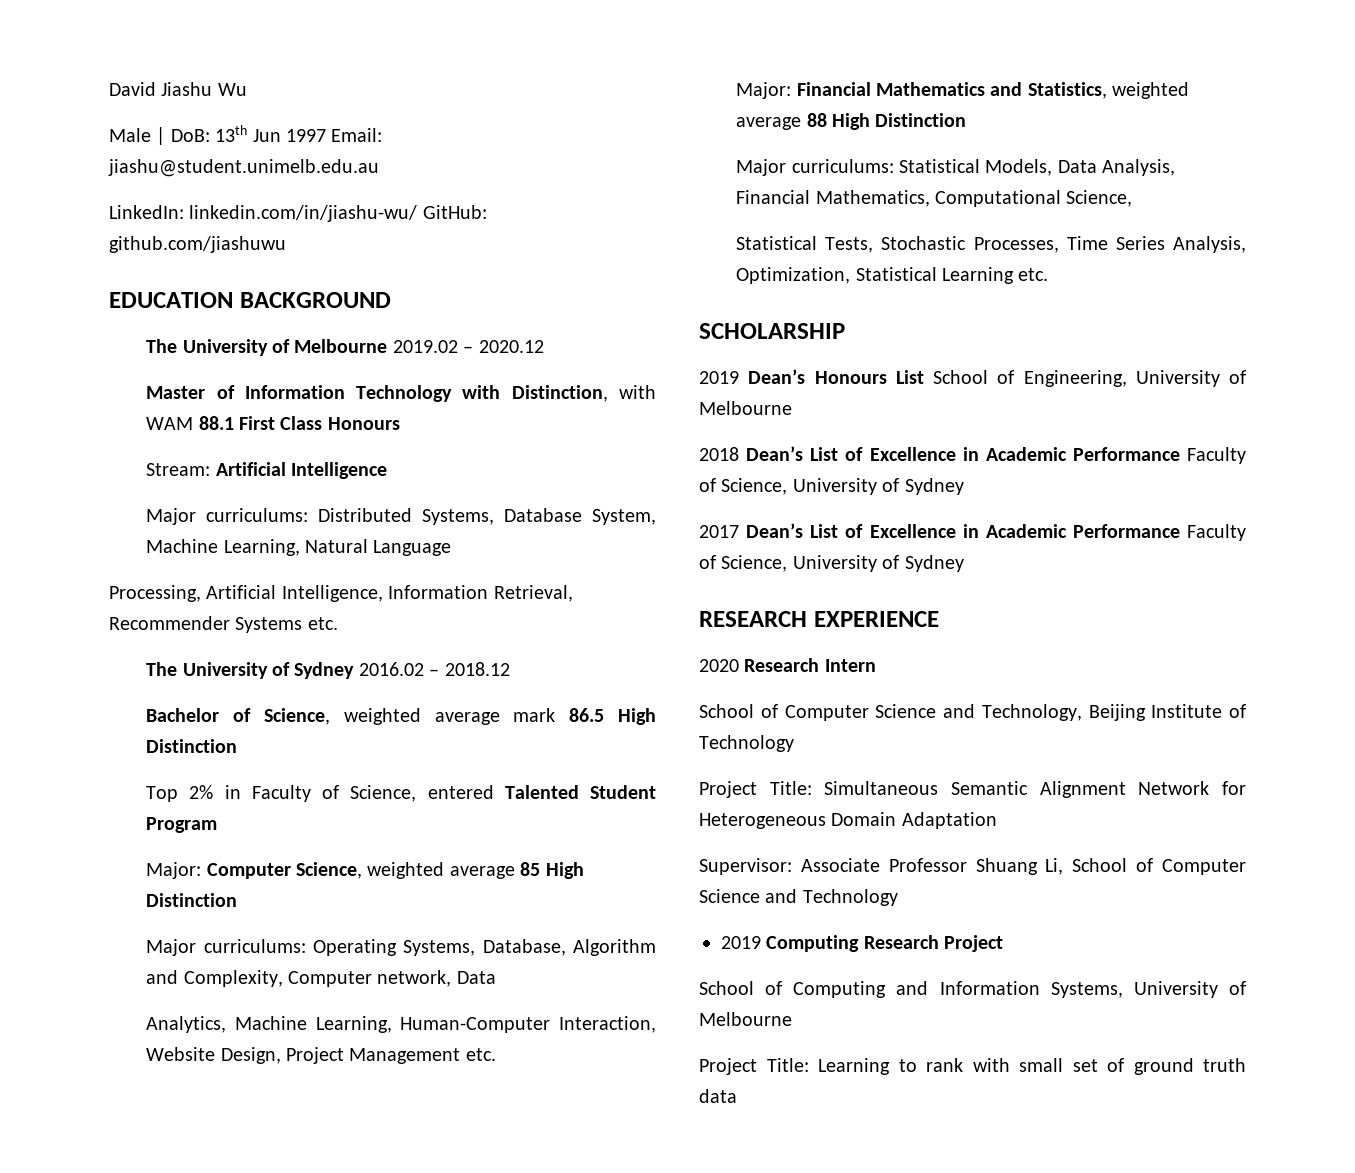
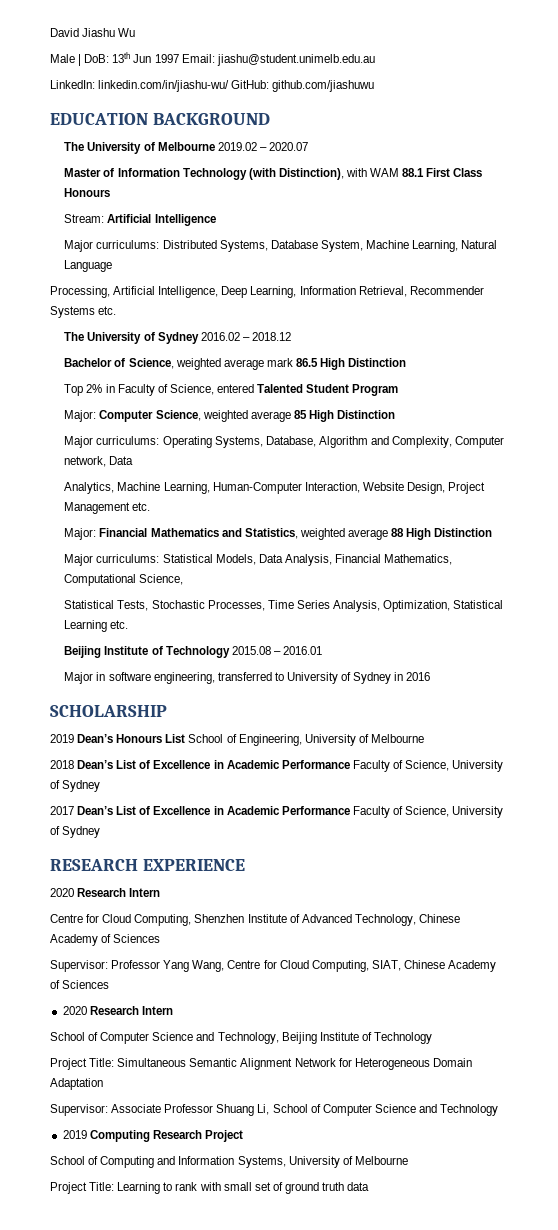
[478,340,544,353] 2020.12 -> [268,142,308,151] 2020.07
[462,385,608,402] with Distinction, -> [248,168,344,180] (with Distinction),
(383, 593) none -> [221,286,297,298] Deep Learning,
(1049, 274) none -> [64,646,322,658] [64,672,431,684] // Beijing Institute of Technology 2015.08 – 2016.01 // Major in software engineering, transferred to University of Sydney in 2016
(876, 665) none -> [50,914,460,926] [50,934,161,946] [50,960,497,972] [50,980,110,989] [62,1006,173,1015] // Centre for Cloud Computing, Shenzhen Institute of Advanced Technology, Chinese Academy of Sciences // Supervisor: Professor Yang Wang, Centre for Cloud Computing, SIAT, Chinese Academy of Sciences // 2020 Research Intern

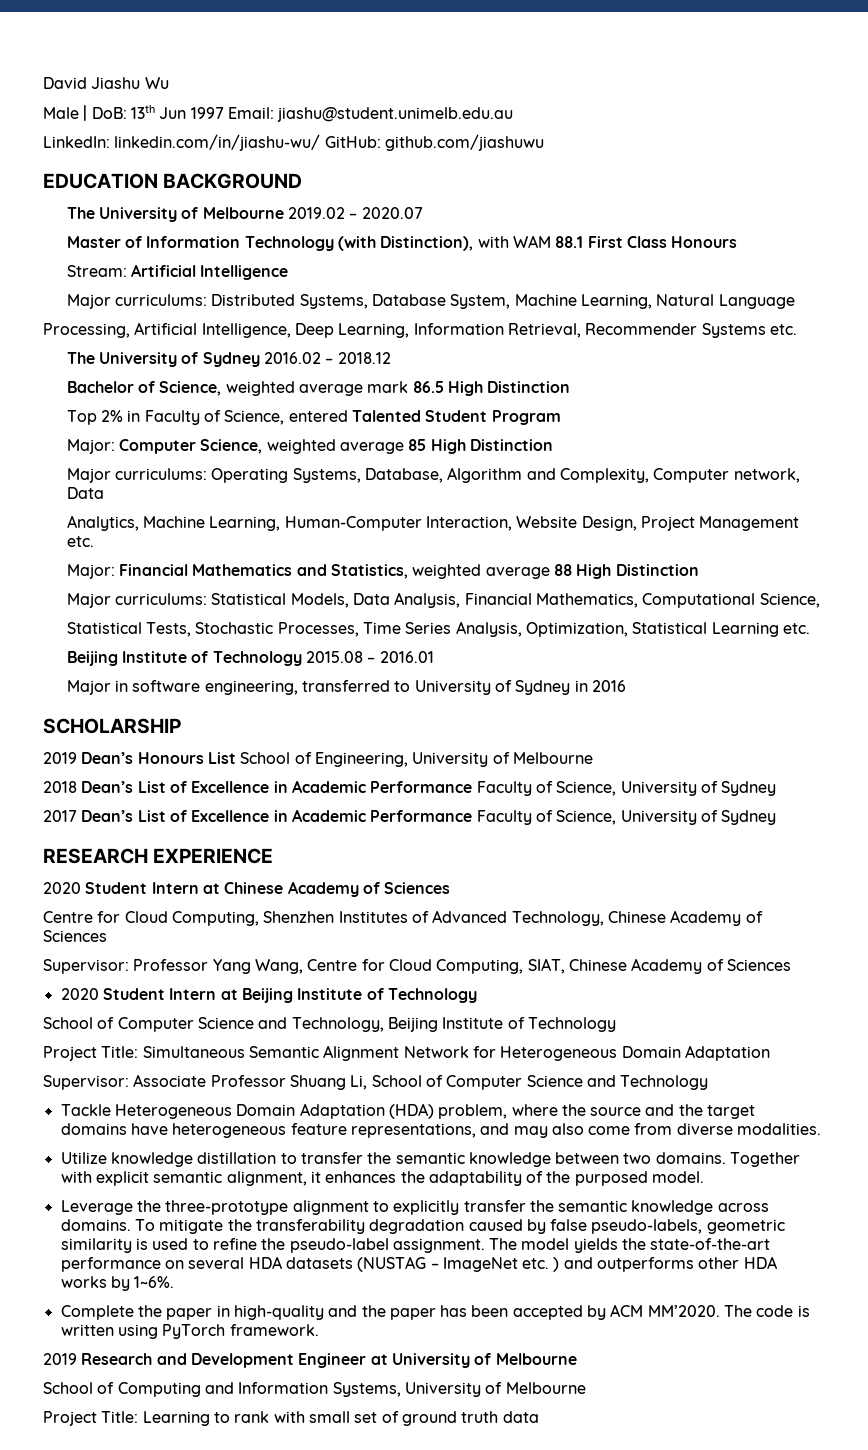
[77,888,161,897] Research Intern -> [85,881,451,897] Student Intern at Chinese Academy of Sciences
[247,914,287,923] Institute -> [338,911,408,923] Institutes
[89,1006,173,1015] Research Intern -> [102,988,477,1003] Student Intern at Beijing Institute of Technology
[62,1130,243,1142] 2019 Computing Research Project -> [60,1103,756,1119] [60,1123,822,1138] [60,1152,801,1167] [60,1171,705,1186] [60,1200,769,1215] [60,1219,785,1234] [60,1238,771,1253] [60,1256,777,1272] [60,1276,175,1291] [60,1304,810,1320] [60,1324,319,1339] [43,1353,577,1368] Tackle Heterogeneous Domain Adaptation (HDA) problem, where the source and the target domains have heterogeneous feature representations, and may also come from diverse modalities. // Utilize knowledge distillation to transfer the semantic knowledge between two domains. Together with explicit semantic alignment, it enhances the adaptability of the purposed model. // Leverage the three-prototype alignment to explicitly transfer the semantic knowledge across domains. To mitigate the transferability degradation caused by false pseudo-labels, geometric similarity is used to refine the pseudo-label assignment. The model yields the state-of-the-art performance on several HDA datasets (NUSTAG – ImageNet etc. ) and outperforms other HDA works by 1~6%. // Complete the paper in high-quality and the paper has been accepted by ACM MM’2020. The code is written using PyTorch framework. // 2019 Research and Development Engineer at University of Melbourne

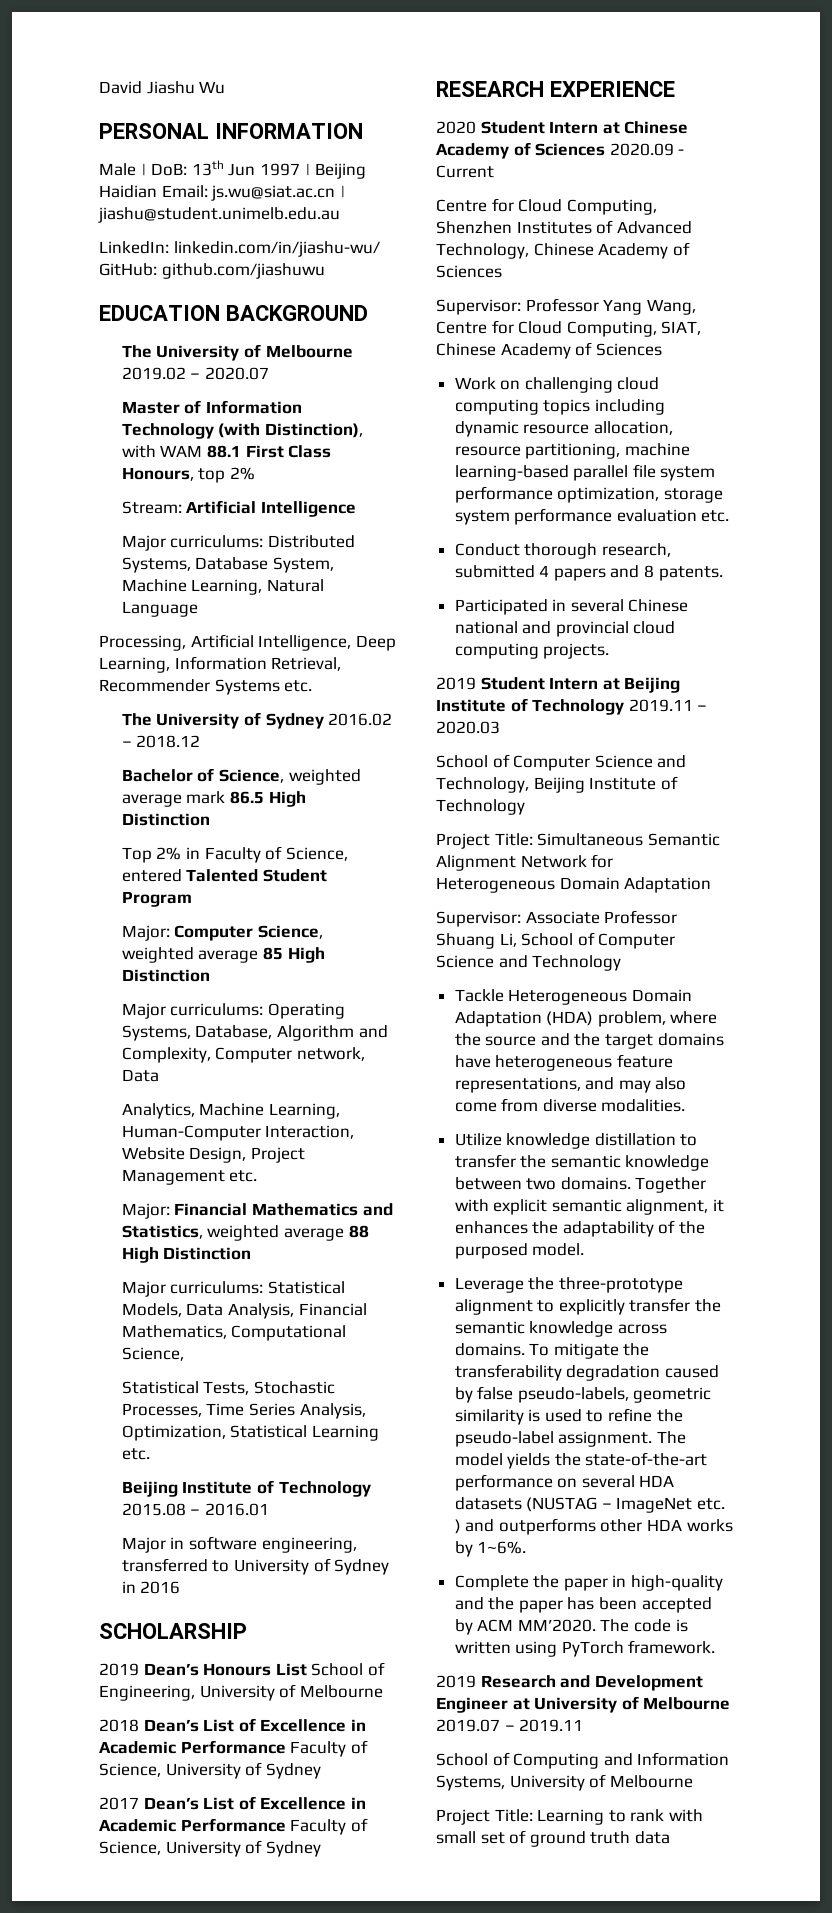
(169, 83) none -> [99,123,363,139] // PERSONAL INFORMATION
[227,107,274,119] Email: -> [304,163,367,179] [99,185,346,201] | Beijing Haidian Email: js.wu@siat.ac.cn |
[671,236,738,248] Honours -> [121,467,256,483] Honours, top 2%
(451, 888) none -> [609,143,685,156] [436,165,494,178] 2020.09 - Current
[60,988,99,1000] 2020 -> [454,377,660,393] [454,399,665,415] [454,421,673,437] [454,443,690,459] [454,464,716,481] [454,486,723,503] [454,508,730,525] [454,543,671,559] [454,565,723,581] [454,599,689,615] [454,621,676,637] [454,643,610,659] [436,677,476,690] Work on challenging cloud computing topics including dynamic resource allocation, resource partitioning, machine learning-based parallel file system performance optimization, storage system performance evaluation etc. // Conduct thorough research, submitted 4 papers and 8 patents. // Participated in several Chinese national and provincial cloud computing projects. // 2019
(477, 995) none -> [628,699,708,712] [436,721,500,734] 2019.11 – 2020.03
(577, 1359) none -> [436,1719,584,1732] 2019.07 – 2019.11

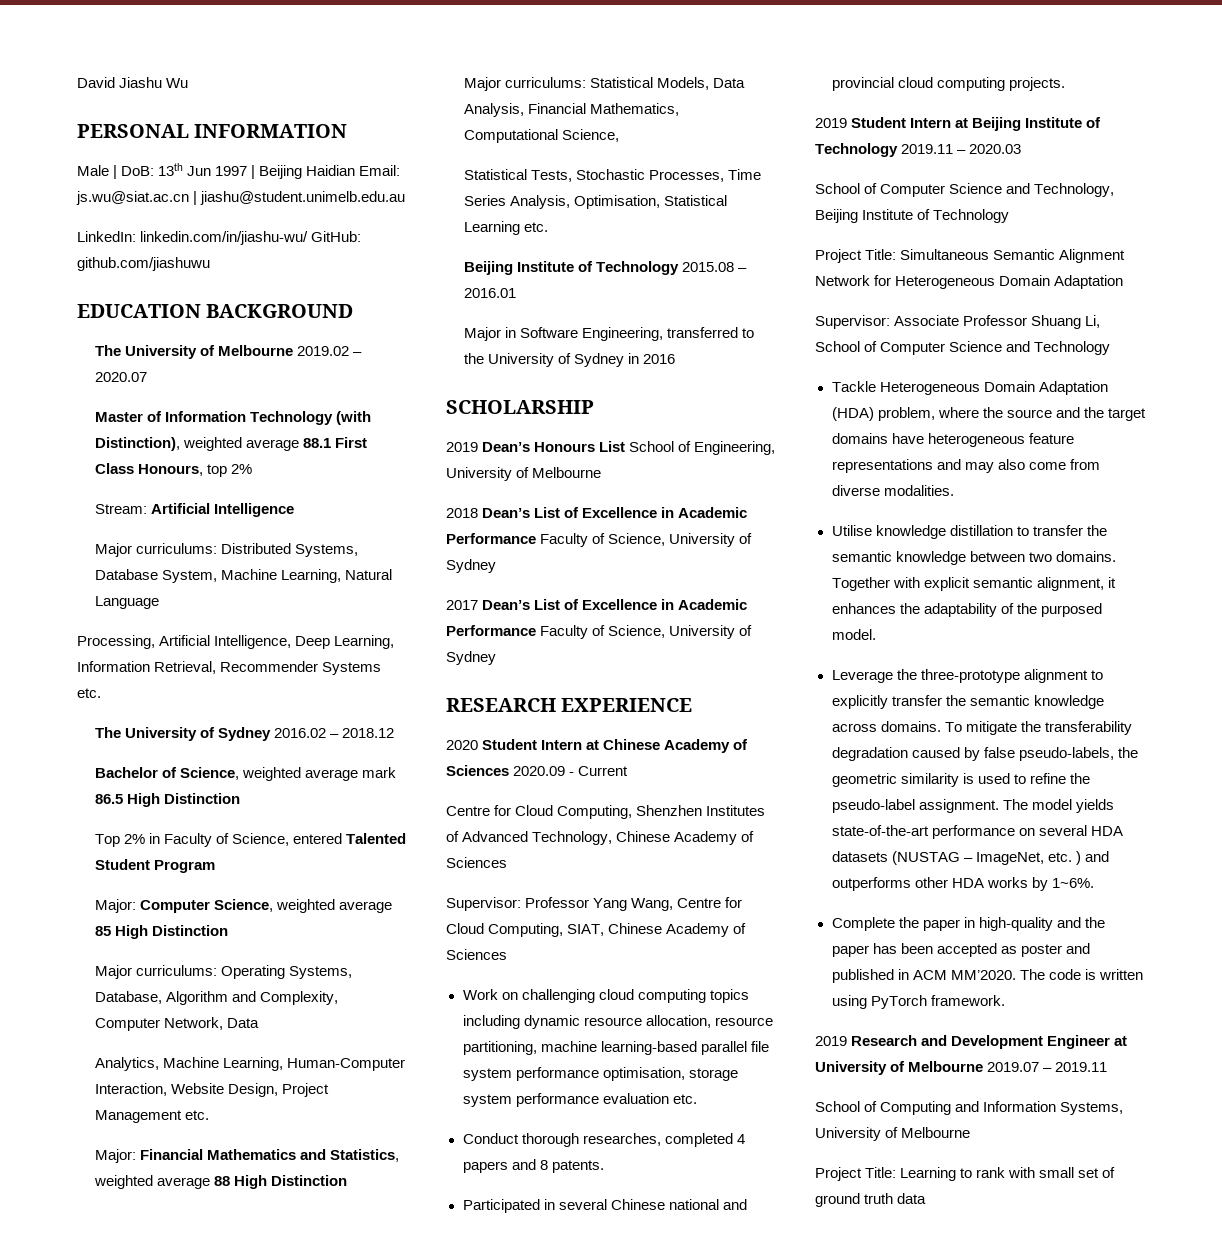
[121,445,203,458] with WAM -> [182,437,299,451] weighted average
[297,1047,366,1061] network, -> [163,1017,223,1030] Network,
[121,1425,226,1441] Optimization, -> [573,195,660,209] Optimisation,
[189,1536,357,1553] software engineering, -> [519,327,664,341] Software Engineering,
(230, 1566) none -> [463,353,484,364] the
[557,487,660,503] optimization, -> [602,1067,685,1081] optimisation,
[601,543,671,557] [454,565,535,578] research, submitted -> [582,1133,733,1147] researches, completed
[454,1077,581,1093] representations, -> [831,459,933,473] representations
[454,1133,502,1146] Utilize -> [831,525,872,536] Utilise
(629, 1395) none -> [1117,747,1138,758] the
[554,1453,581,1466] the -> (1114, 806) none
[616,1497,693,1513] ImageNet -> [975,852,1044,865] ImageNet,
[454,1619,473,1635] by -> [1000,943,1090,957] [831,969,909,983] as poster and published in

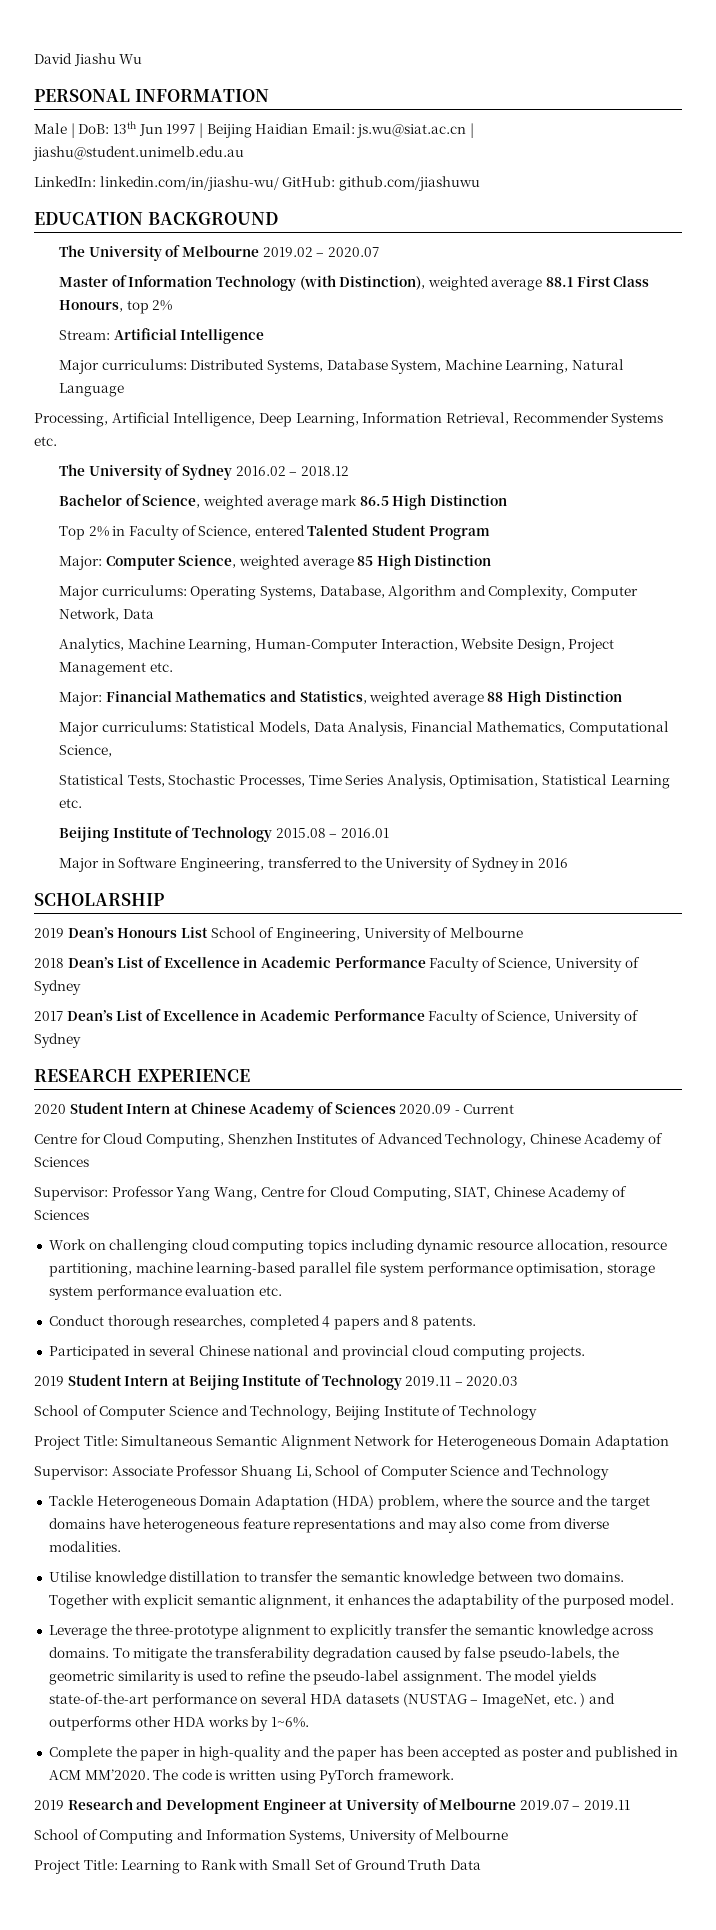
[976,1167,1116,1178] [815,1193,927,1207] rank with small set of ground truth data -> [200,1859,482,1870] Rank with Small Set of Ground Truth Data

